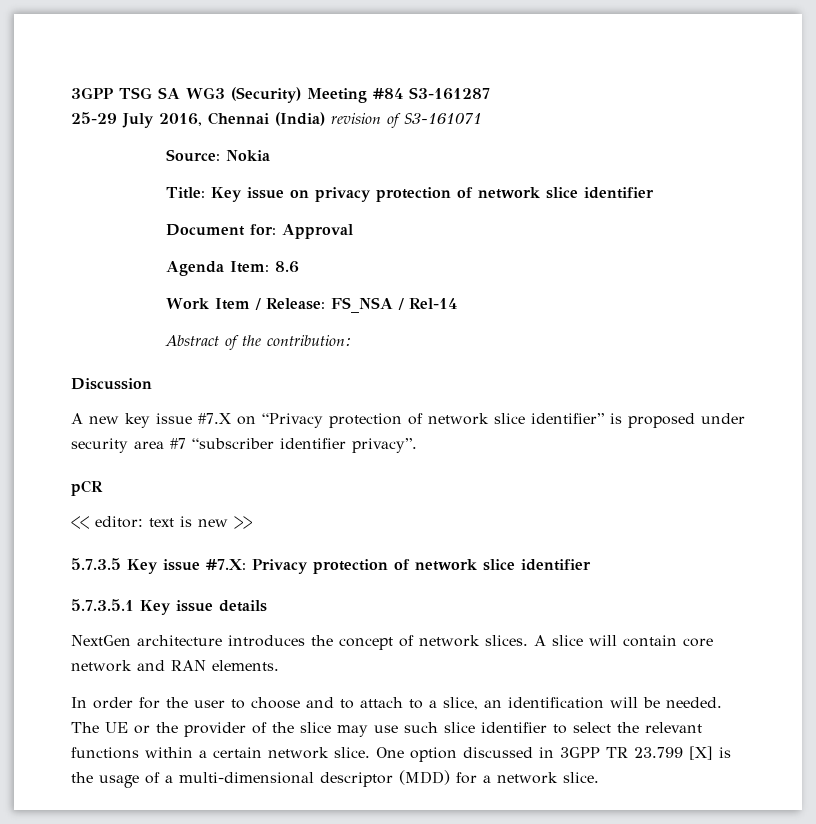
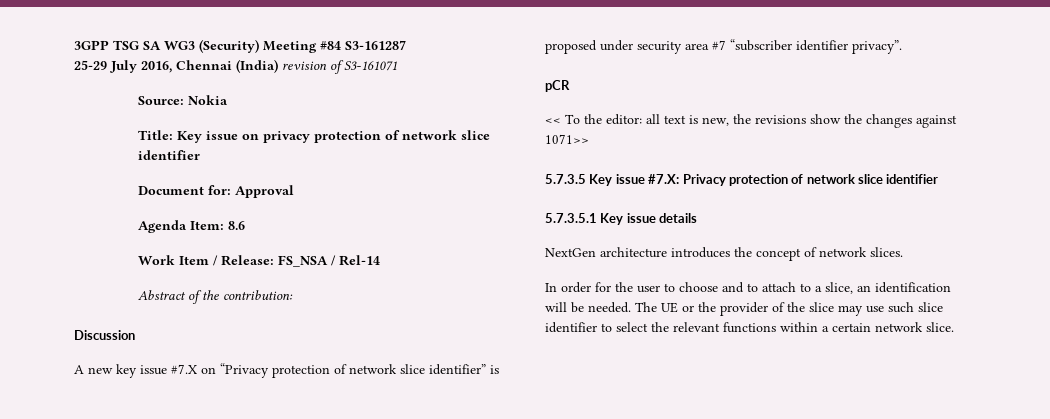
[95,516,252,529] editor: text is new >> -> [565,114,957,128] [545,134,589,144] To the editor: all text is new, the revisions show the changes against 1071>>
[534,635,713,647] [71,660,279,672] A slice will contain core network and RAN elements. -> (903, 252) none
[376,746,731,762] [71,770,599,788] One option discussed in 3GPP TR 23.799 [X] is the usage of a multi-dimensional descriptor (MDD) for a network slice. -> (954, 327) none

